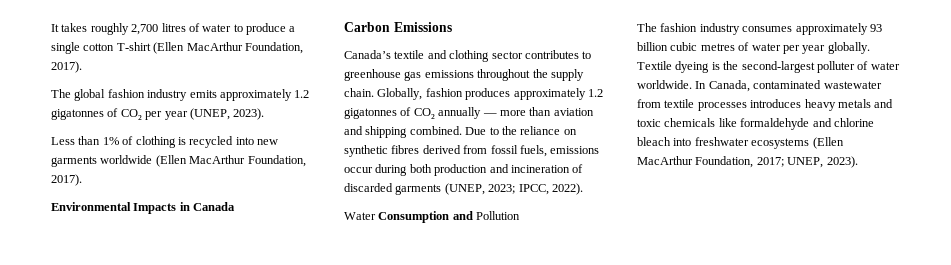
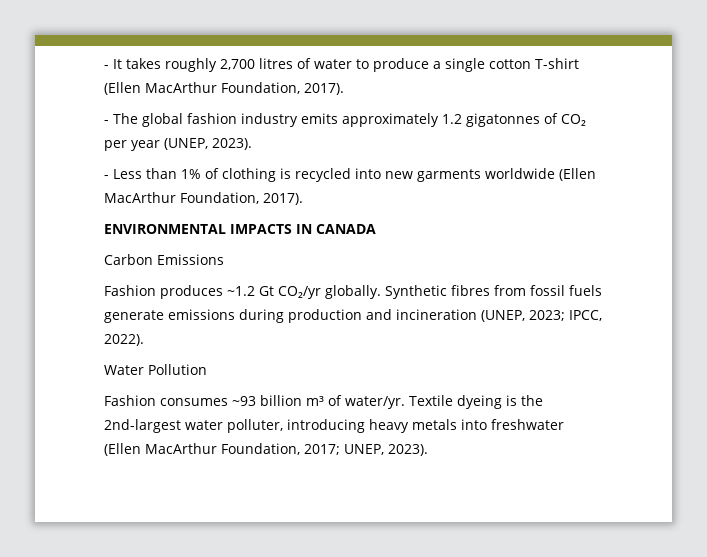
(51, 28) none -> [104,65,109,69] -
(82, 67) none -> [104,120,109,124] -
(265, 114) none -> [104,175,109,179] -
[51,202,236,214] [344,22,452,32] [344,50,592,62] [344,69,584,81] [344,88,603,100] [344,107,594,119] [344,126,577,138] [344,145,600,157] [344,164,584,176] [344,183,442,195] Environmental Impacts in Canada // Carbon Emissions // Canada’s textile and clothing sector contributes to greenhouse gas emissions throughout the supply chain. Globally, fashion produces approximately 1.2 gigatonnes of CO₂ annually — more than aviation and shipping combined. Due to the reliance on synthetic fibres derived from fossil fuels, emissions occur during both production and incineration of discarded garments -> [104,224,376,234] [104,254,224,265] [104,285,602,299] [104,309,477,323] ENVIRONMENTAL IMPACTS IN CANADA // Carbon Emissions // Fashion produces ~1.2 Gt CO₂/yr globally. Synthetic fibres from fossil fuels generate emissions during production and incineration
[378,211,473,223] Consumption and -> (144, 370) none
[637,23,882,35] [637,42,870,54] [637,61,900,73] [637,80,882,92] [637,99,894,111] [637,118,874,130] [637,137,671,146] The fashion industry consumes approximately 93 billion cubic metres of water per year globally. Textile dyeing is the second-largest polluter of water worldwide. In Canada, contaminated wastewater from textile processes introduces heavy metals and toxic chemicals like formaldehyde and chlorine bleach -> [104,395,543,409] [104,419,457,433] Fashion consumes ~93 billion m³ of water/yr. Textile dyeing is the 2nd-largest water polluter, introducing heavy metals
[751,138,810,149] ecosystems -> (564, 424) none

